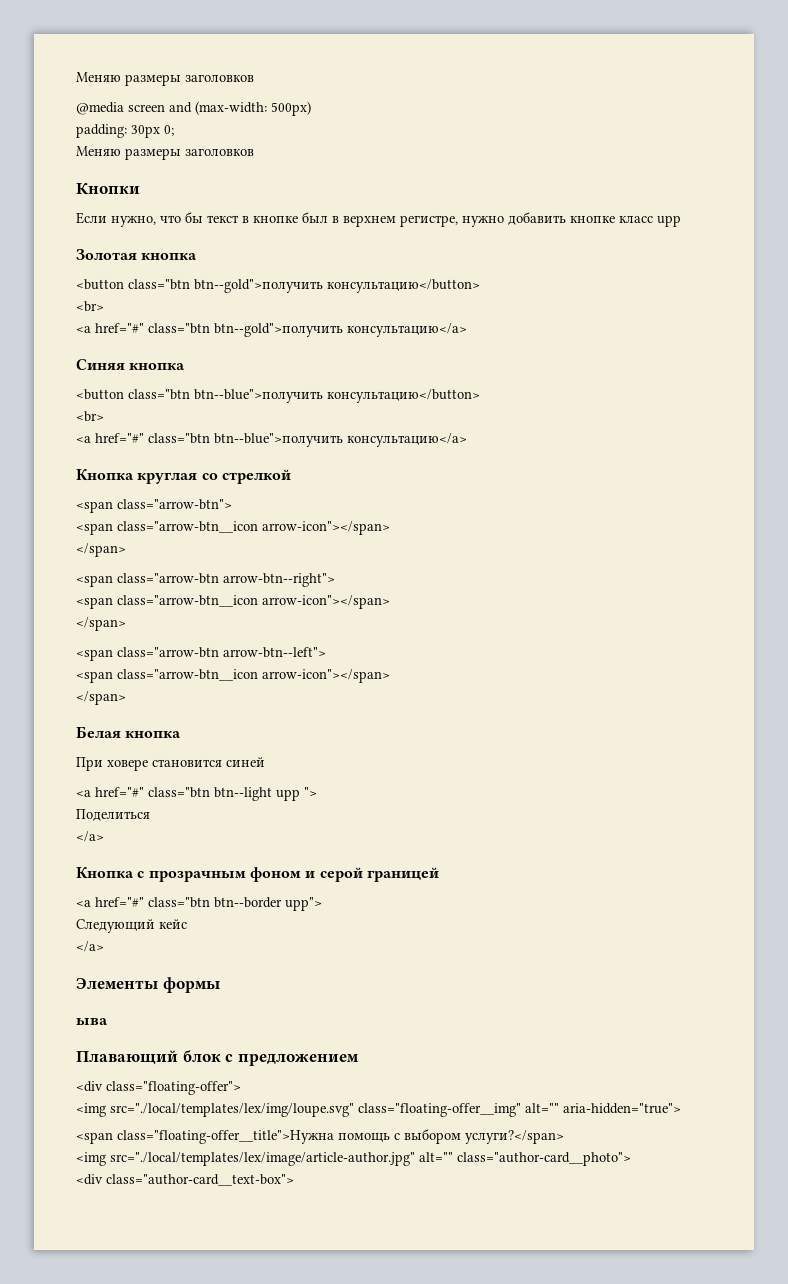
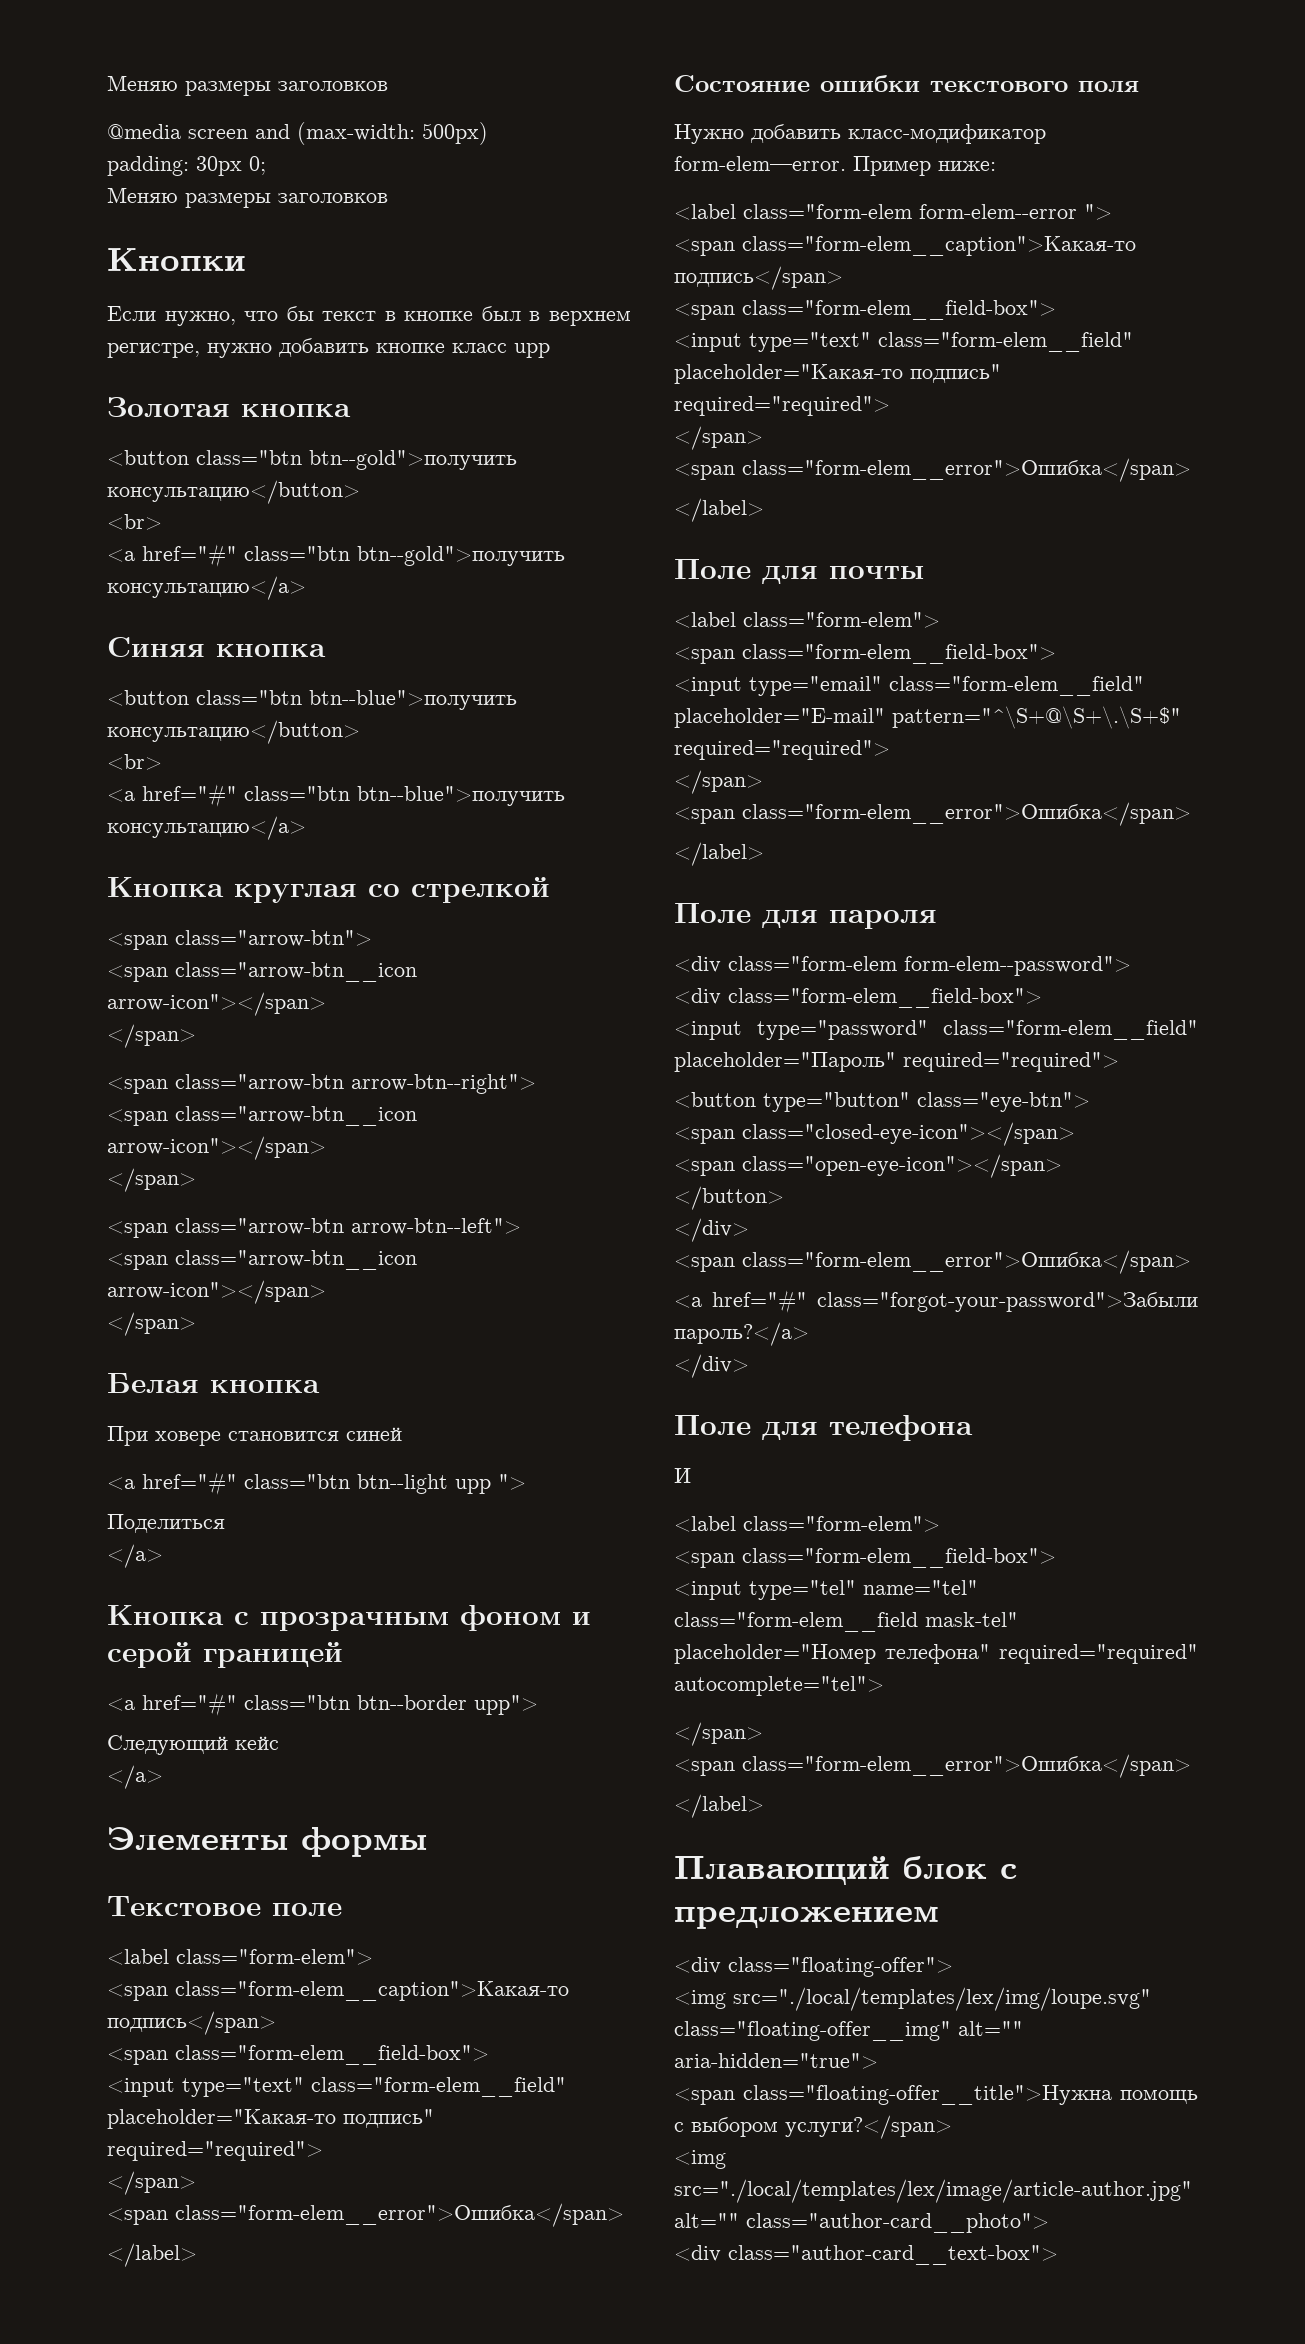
[76,1018,108,1025] ыва -> [107,1896,342,1917] [107,1949,373,1965] [107,1981,569,2001] [107,2011,276,2035] [107,2045,489,2065] [107,2077,566,2097] [107,2109,434,2129] [107,2141,323,2161] [107,2171,196,2195] [107,2203,624,2227] [107,2243,197,2267] [674,75,1139,92] [674,124,1046,144] [674,156,996,176] [674,204,1112,220] [674,236,1136,256] [674,266,843,290] [674,300,1056,320] [674,332,1133,352] [674,364,1001,384] [674,396,890,416] [674,426,763,450] [674,458,1191,482] [674,498,764,522] [674,559,924,584] [674,612,940,628] [674,644,1056,664] [674,676,1144,696] [674,706,1181,729] [674,740,890,760] [674,770,763,794] [674,802,1191,826] [674,842,764,866] [674,903,937,929] [674,956,1131,976] [674,988,1042,1008] [674,1020,1198,1040] [674,1052,1119,1072] [674,1092,1090,1112] [674,1122,1075,1146] [674,1154,1062,1178] [674,1186,784,1210] [674,1218,749,1242] [674,1250,1191,1274] [674,1290,1198,1313] [674,1322,809,1346] [674,1354,749,1378] [674,1415,973,1441] [674,1468,691,1483] [674,1516,940,1532] [674,1548,1056,1568] [674,1580,978,1600] [674,1612,1018,1632] [674,1644,1198,1664] [674,1676,884,1696] [674,1722,763,1746] [674,1754,1191,1778] [674,1794,764,1818] Текстовое поле // <label class="form-elem"> // <span class="form-elem__caption">Какая-то подпись</span> // <span class="form-elem__field-box"> // <input type="text" class="form-elem__field" placeholder="Какая-то подпись" required="required"> // </span> // <span class="form-elem__error">Ошибка</span> // </label> // Состояние ошибки текстового поля // Нужно добавить класс-модификатор form-elem—error. Пример ниже: // <label class="form-elem form-elem--error "> // <span class="form-elem__caption">Какая-то подпись</span> // <span class="form-elem__field-box"> // <input type="text" class="form-elem__field" placeholder="Какая-то подпись" required="required"> // </span> // <span class="form-elem__error">Ошибка</span> // </label> // Поле для почты // <label class="form-elem"> // <span class="form-elem__field-box"> // <input type="email" class="form-elem__field" placeholder="E-mail" pattern="^\S+@\S+\.\S+$" required="required"> // </span> // <span class="form-elem__error">Ошибка</span> // </label> // Поле для пароля // <div class="form-elem form-elem--password"> // <div class="form-elem__field-box"> // <input type="password" class="form-elem__field" placeholder="Пароль" required="required"> // <button type="button" class="eye-btn"> // <span class="closed-eye-icon"></span> // <span class="open-eye-icon"></span> // </button> // </div> // <span class="form-elem__error">Ошибка</span> // <a href="#" class="forgot-your-password">Забыли пароль?</a> // </div> // Поле для телефона // И // <label class="form-elem"> // <span class="form-elem__field-box"> // <input type="tel" name="tel" class="form-elem__field mask-tel" placeholder="Номер телефона" required="required" autocomplete="tel"> // </span> // <span class="form-elem__error">Ошибка</span> // </label>

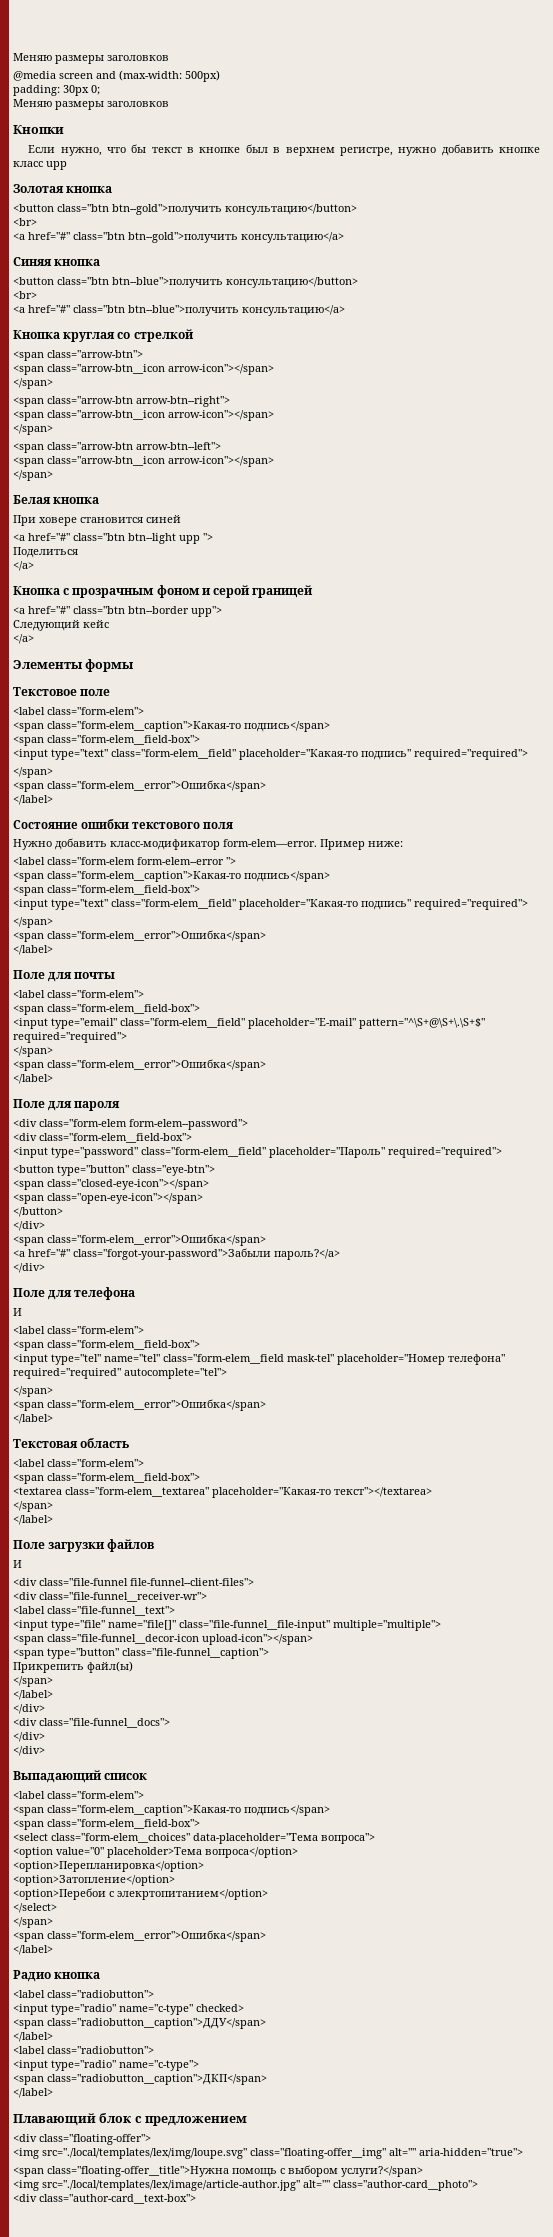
(764, 1806) none -> [13,1438,130,1448] [13,1459,144,1467] [13,1473,200,1484] [13,1487,432,1498] [13,1501,53,1512] [13,1515,53,1525] [13,1539,155,1552] [13,1560,22,1568] [13,1578,254,1586] [13,1592,207,1602] [13,1606,175,1616] [13,1620,441,1631] [13,1634,313,1645] [13,1648,269,1659] [13,1661,133,1673] [13,1676,53,1687] [13,1690,53,1700] [13,1704,45,1714] [13,1718,170,1728] [13,1732,45,1742] [13,1746,45,1756] [13,1770,148,1783] [13,1791,144,1799] [13,1805,330,1816] [13,1819,200,1830] [13,1833,375,1844] [13,1847,298,1858] [13,1861,204,1872] [13,1875,175,1886] [13,1888,268,1900] [13,1903,57,1913] [13,1917,53,1928] [13,1930,266,1942] [13,1945,53,1955] [13,1970,101,1982] [13,1990,154,1998] [13,2004,244,2015] [13,2018,266,2029] [13,2032,53,2042] [13,2046,154,2054] [13,2060,199,2071] [13,2074,267,2085] [13,2088,53,2098] // Текстовая область // <label class="form-elem"> // <span class="form-elem__field-box"> // <textarea class="form-elem__textarea" placeholder="Какая-то текст"></textarea> // </span> // </label> // Поле загрузки файлов // И // <div class="file-funnel file-funnel--client-files"> // <div class="file-funnel__receiver-wr"> // <label class="file-funnel__text"> // <input type="file" name="file[]" class="file-funnel__file-input" multiple="multiple"> // <span class="file-funnel__decor-icon upload-icon"></span> // <span type="button" class="file-funnel__caption"> // Прикрепить файл(ы) // </span> // </label> // </div> // <div class="file-funnel__docs"> // </div> // </div> // Выпадающий список // <label class="form-elem"> // <span class="form-elem__caption">Какая-то подпись</span> // <span class="form-elem__field-box"> // <select class="form-elem__choices" data-placeholder="Тема вопроса"> // <option value="0" placeholder>Тема вопроса</option> // <option>Перепланировка</option> // <option>Затопление</option> // <option>Перебои с элекртопитанием</option> // </select> // </span> // <span class="form-elem__error">Ошибка</span> // </label> // Радио кнопка // <label class="radiobutton"> // <input type="radio" name="c-type" checked> // <span class="radiobutton__caption">ДДУ</span> // </label> // <label class="radiobutton"> // <input type="radio" name="c-type"> // <span class="radiobutton__caption">ДКП</span> // </label>

